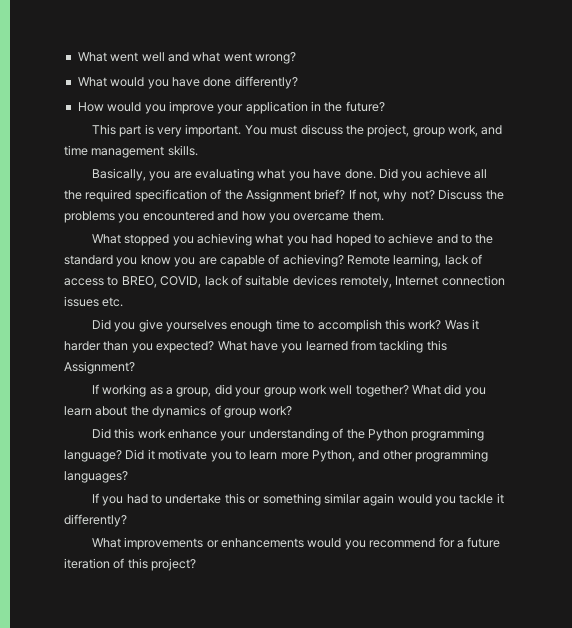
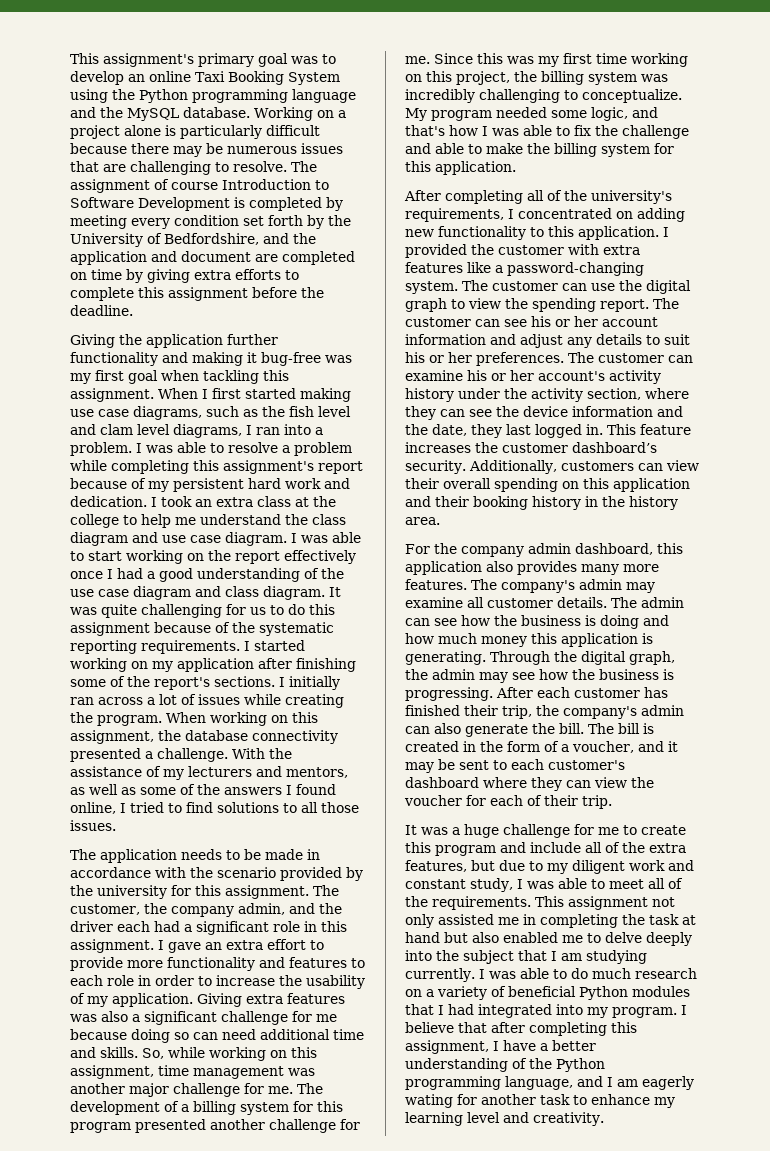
[77,52,296,64] [77,76,298,89] [77,101,385,114] [91,124,503,137] [64,145,198,158] [91,168,488,181] [64,189,504,202] [64,211,384,223] [91,233,494,246] [64,254,483,267] [64,275,505,288] [64,296,124,307] [91,319,480,332] [64,340,447,353] [64,361,135,374] [91,384,486,397] [64,405,293,418] [91,428,247,441] What went well and what went wrong? // What would you have done differently? // How would you improve your application in the future? // This part is very important. You must discuss the project, group work, and time management skills. // Basically, you are evaluating what you have done. Did you achieve all the required specification of the Assignment brief? If not, why not? Discuss the problems you encountered and how you overcame them. // What stopped you achieving what you had hoped to achieve and to the standard you know you are capable of achieving? Remote learning, lack of access to BREO, COVID, lack of suitable devices remotely, Internet connection issues etc. // Did you give yourselves enough time to accomplish this work? Was it harder than you expected? What have you learned from tackling this Assignment? // If working as a group, did your group work well together? What did you learn about the dynamics of group work? // Did this work enhance your -> [70,53,336,67] [70,71,340,85] [70,89,356,103] [70,107,346,121] [70,125,320,139] [70,143,343,157] [70,161,317,175] [70,179,329,193] [70,197,343,211] [70,215,351,229] [70,233,316,247] [70,251,355,265] [70,269,299,283] [70,287,324,301] [70,305,133,316] [70,334,278,348] [70,352,352,366] [70,370,289,384] [70,388,351,402] [70,406,351,420] [70,424,323,438] [70,442,352,456] [70,460,363,474] [70,478,350,492] [70,496,336,507] [70,514,346,528] [70,532,361,546] [70,550,356,564] [70,568,344,582] [70,586,341,600] [70,604,335,618] [70,622,334,636] [70,640,305,654] [70,658,356,672] [70,676,340,690] [70,694,344,708] [70,712,318,726] [70,730,338,744] [70,748,292,762] [70,766,348,780] [70,784,336,795] [70,802,359,814] [70,820,116,831] [70,849,320,863] [70,867,363,881] [70,885,339,899] [70,903,342,917] [70,921,347,935] [70,939,324,953] [70,957,365,971] [70,975,365,989] [70,993,345,1007] [70,1011,337,1025] [70,1029,364,1043] [70,1047,317,1061] [70,1065,315,1079] [70,1083,323,1097] [70,1101,343,1115] [70,1119,360,1133] [405,53,688,67] [405,71,668,85] [405,89,682,103] [405,107,658,121] [405,125,689,139] [405,143,674,157] [405,161,516,175] [404,190,672,204] [405,208,685,222] [405,226,669,240] [405,244,640,258] [405,262,644,276] [405,280,691,294] [405,298,679,312] [405,316,658,327] [405,334,690,348] [405,352,693,366] [405,370,661,384] [405,388,689,402] [405,406,683,420] [405,424,691,438] [405,442,657,453] [405,460,699,474] [405,478,690,492] [405,496,678,510] [405,517,440,525] [405,543,683,557] [405,561,659,575] [405,579,655,593] [405,597,684,608] [405,615,669,629] [405,633,653,647] [405,651,675,665] [405,669,674,683] [405,687,668,701] [405,705,684,719] [405,723,654,737] [405,741,678,753] [405,759,625,773] [405,777,654,791] [404,795,612,809] [405,824,686,838] [405,842,686,856] [405,860,694,874] [405,878,683,892] [405,896,675,910] [405,914,696,928] [405,932,692,946] [405,950,647,964] [405,968,697,982] [405,986,690,1000] [405,1004,687,1018] [405,1022,637,1036] [405,1040,596,1054] This assignment's primary goal was to develop an online Taxi Booking System using the Python programming language and the MySQL database. Working on a project alone is particularly difficult because there may be numerous issues that are challenging to resolve. The assignment of course Introduction to Software Development is completed by meeting every condition set forth by the University of Bedfordshire, and the application and document are completed on time by giving extra efforts to complete this assignment before the deadline. // Giving the application further functionality and making it bug-free was my first goal when tackling this assignment. When I first started making use case diagrams, such as the fish level and clam level diagrams, I ran into a problem. I was able to resolve a problem while completing this assignment's report because of my persistent hard work and dedication. I took an extra class at the college to help me understand the class diagram and use case diagram. I was able to start working on the report effectively once I had a good understanding of the use case diagram and class diagram. It was quite challenging for us to do this assignment because of the systematic reporting requirements. I started working on my application after finishing some of the report's sections. I initially ran across a lot of issues while creating the program. When working on this assignment, the database connectivity presented a challenge. With the assistance of my lecturers and mentors, as well as some of the answers I found online, I tried to find solutions to all those issues. // The application needs to be made in accordance with the scenario provided by the university for this assignment. The customer, the company admin, and the driver each had a significant role in this assignment. I gave an extra effort to provide more functionality and features to each role in order to increase the usability of my application. Giving extra features was also a significant challenge for me because doing so can need additional time and skills. So, while working on this assignment, time management was another major challenge for me. The development of a billing system for this program presented another challenge for me. Since this was my first time working on this project, the billing system was incredibly challenging to conceptualize. My program needed some logic, and that's how I was able to fix the challenge and able to make the billing system for this application. // After completing all of the university's requirements, I concentrated on adding new functionality to this application. I provided the customer with extra features like a password-changing system. The customer can use the digital graph to view the spending report. The customer can see his or her account information and adjust any details to suit his or her preferences. The customer can examine his or her account's activity history under the activity section, where they can see the device information and the date, they last logged in. This feature increases the customer dashboard’s security. Additionally, customers can view their overall spending on this application and their booking history in the history area. // For the company admin dashboard, this application also provides many more features. The company's admin may examine all customer details. The admin can see how the business is doing and how much money this application is generating. Through the digital graph, the admin may see how the business is progressing. After each customer has finished their trip, the company's admin can also generate the bill. The bill is created in the form of a voucher, and it may be sent to each customer's dashboard where they can view the voucher for each of their trip. // It was a huge challenge for me to create this program and include all of the extra features, but due to my diligent work and constant study, I was able to meet all of the requirements. This assignment not only assisted me in completing the task at hand but also enabled me to delve deeply into the subject that I am studying currently. I was able to do much research on a variety of beneficial Python modules that I had integrated into my program. I believe that after completing this assignment, I have a better
[64,449,489,462] [64,471,128,483] [91,493,504,506] [64,514,127,527] [91,537,501,550] [64,558,197,571] language? Did it motivate you to learn more Python, and other programming languages? // If you had to undertake this or something similar again would you tackle it differently? // What improvements or enhancements would you recommend for a future iteration of this project? -> [505,1076,694,1090] [405,1094,675,1108] [405,1112,604,1126] language, and I am eagerly wating for another task to enhance my learning level and creativity.

